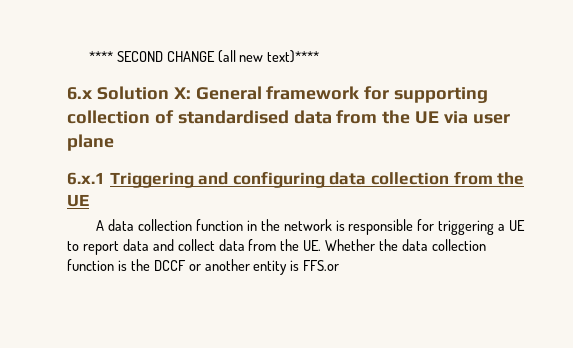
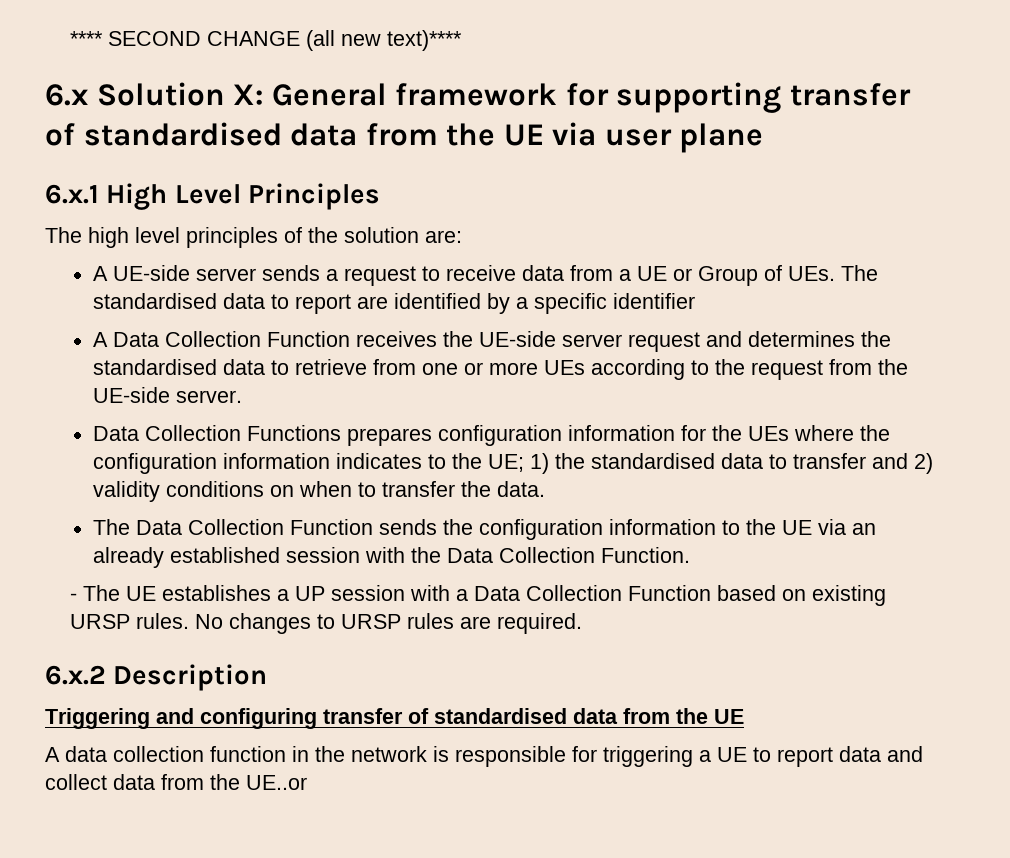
[67,110,150,124] collection -> [789,83,911,106] transfer
[109,171,449,188] Triggering and configuring data collection -> [106,183,381,210] [45,227,462,248] [93,265,879,286] [93,293,696,314] [93,331,892,352] [93,359,909,380] [93,387,243,403] [93,425,891,446] [93,453,934,474] [93,481,546,502] [93,519,877,540] [93,547,691,568] [69,585,886,606] [69,613,582,634] [45,664,268,691] [45,708,618,729] High Level Principles // The high level principles of the solution are: // A UE-side server sends a request to receive data from a UE or Group of UEs. The standardised data to report are identified by a specific identifier // A Data Collection Function receives the UE-side server request and determines the standardised data to retrieve from one or more UEs according to the request from the UE-side server. // Data Collection Functions prepares configuration information for the UEs where the configuration information indicates to the UE; 1) the standardised data to transfer and 2) validity conditions on when to transfer the data. // The Data Collection Function sends the configuration information to the UE via an already established session with the Data Collection Function. // - The UE establishes a UP session with a Data Collection Function based on existing URSP rules. No changes to URSP rules are required. // 6.x.2 Description // Triggering and configuring transfer of standardised data
[303,239,486,251] [67,259,340,275] UE. Whether the data collection function is the DCCF or another entity is FFS.or -> [246,775,307,790] UE..or

